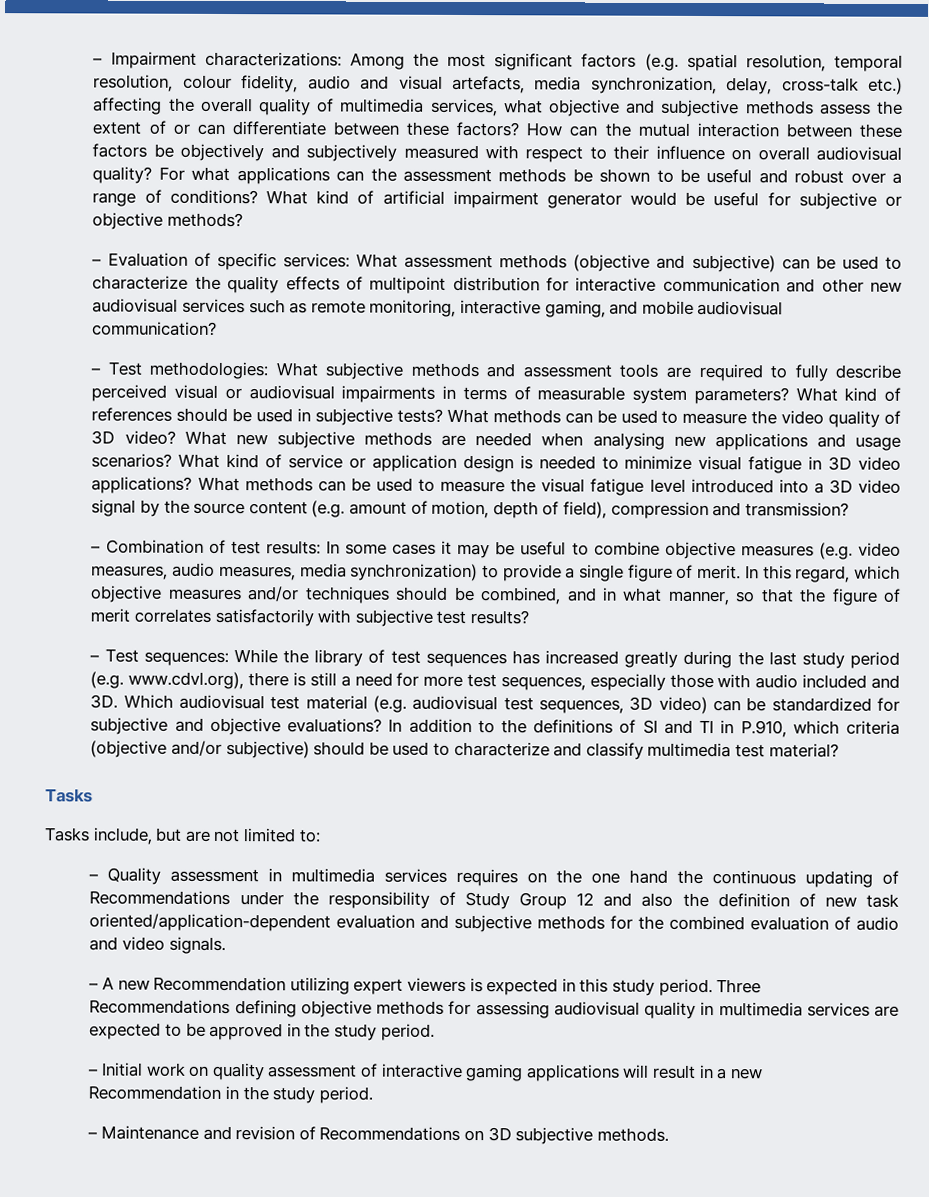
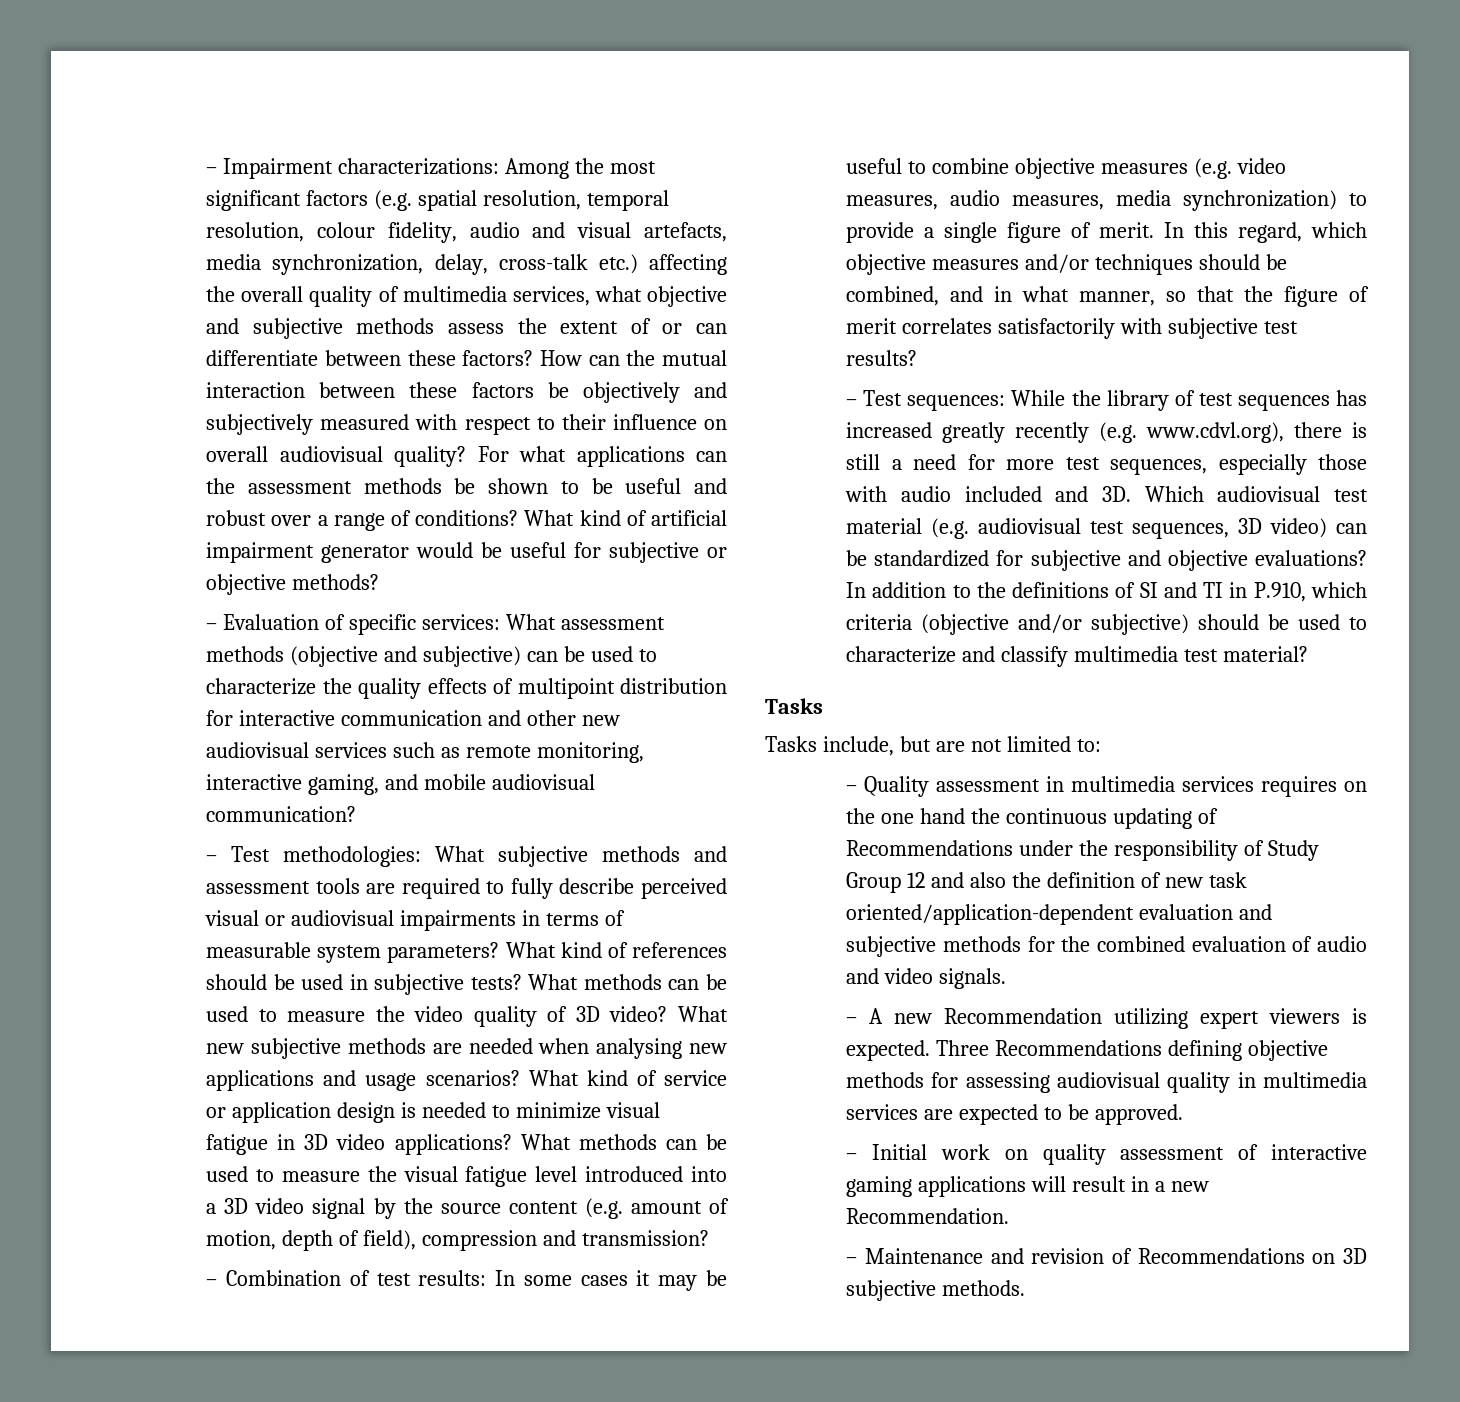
[683,650,900,669] during the last study period -> [1015,422,1090,443] recently
[486,978,713,997] expected in this study period. -> [846,1040,931,1061] expected.
[209,1022,435,1041] approved in the study period. -> [1094,1104,1183,1125] approved.
[88,1085,373,1104] Recommendation in the study period. -> [846,1208,1010,1224] Recommendation.

